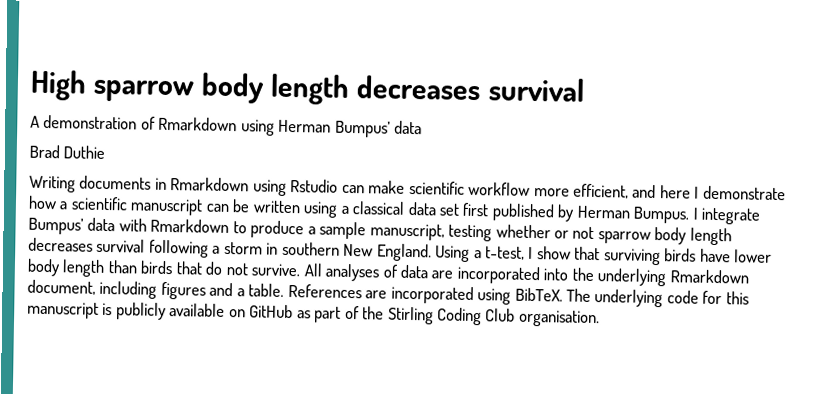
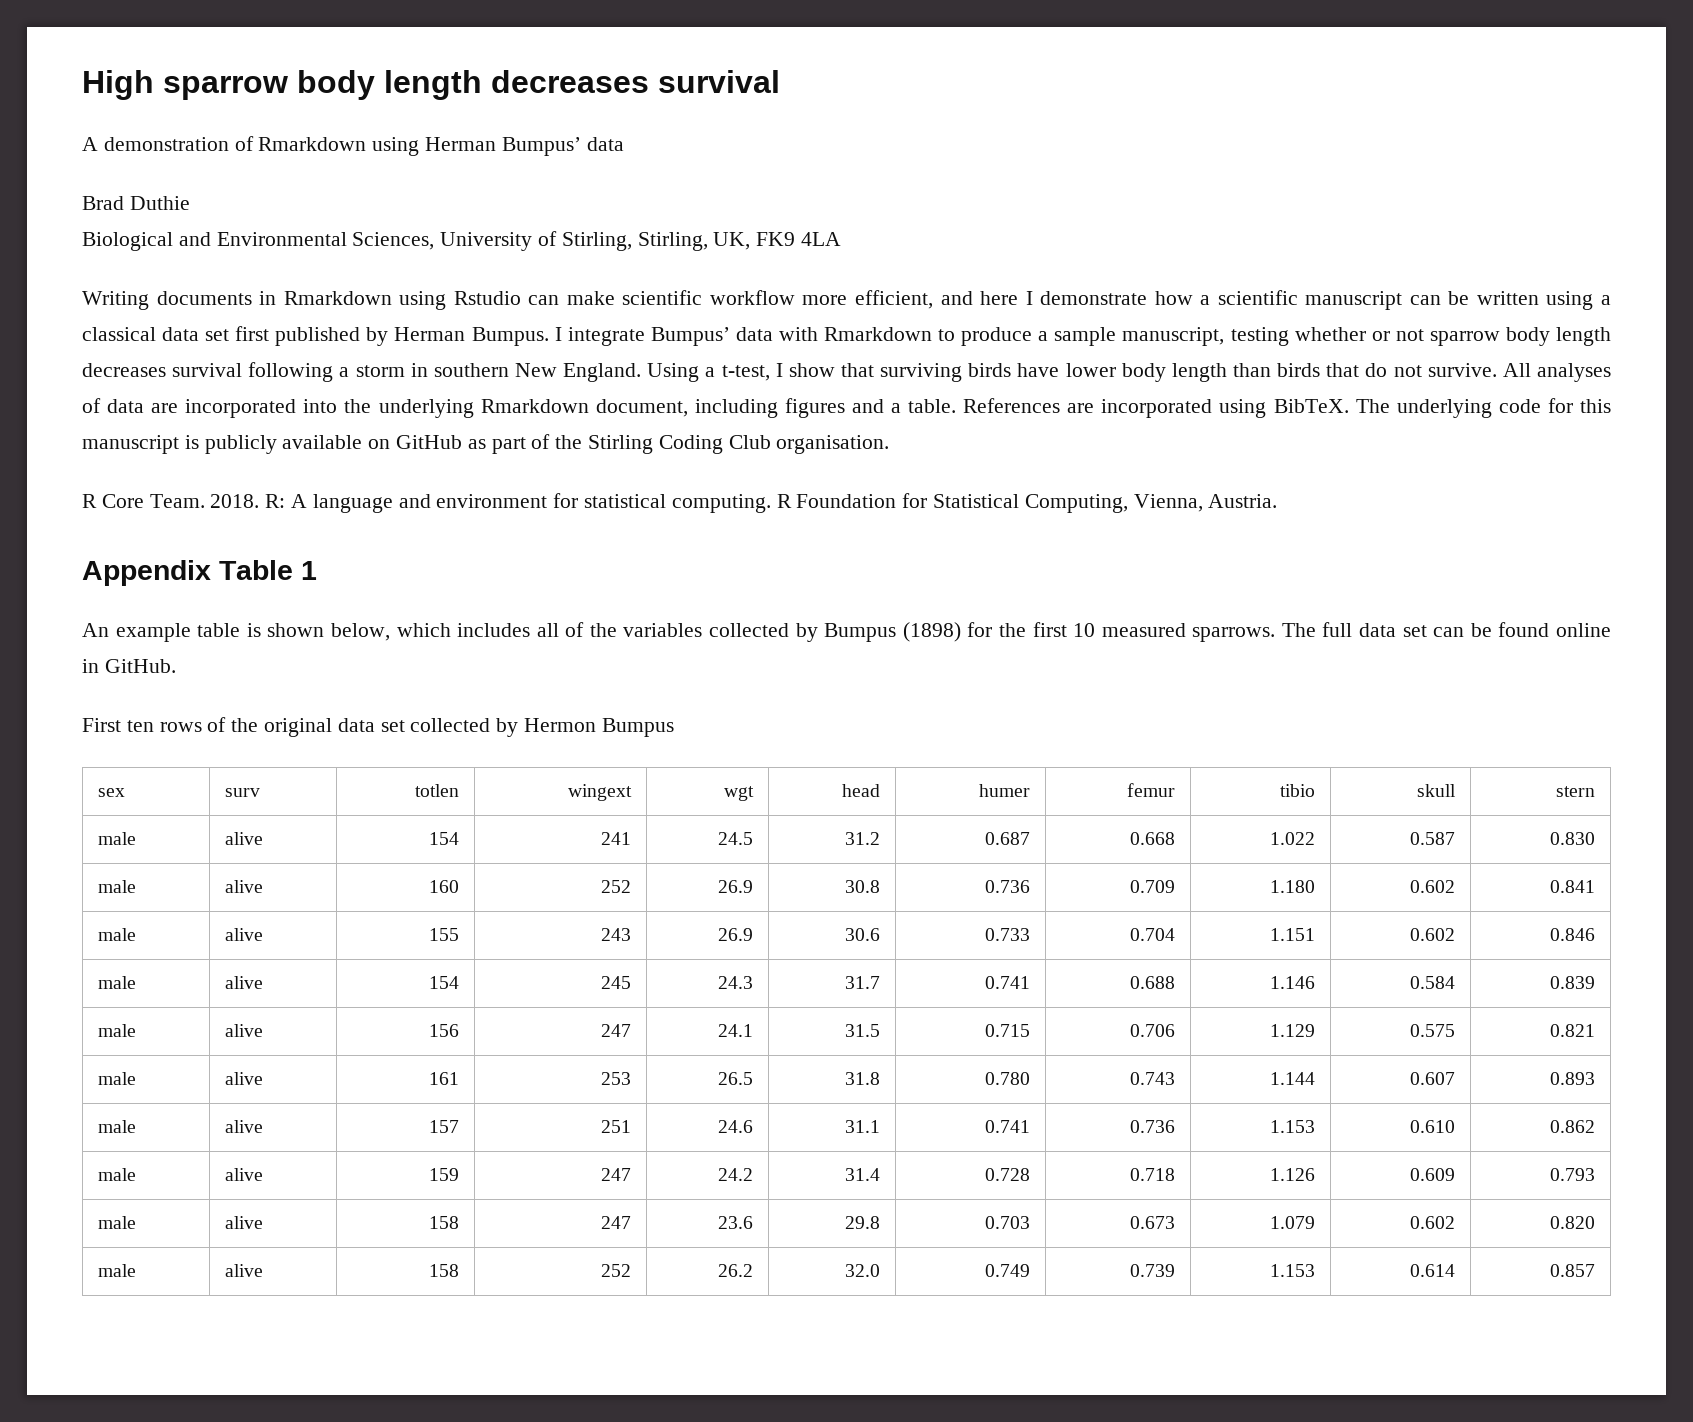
(106, 152) none -> [82,231,842,251] // Biological and Environmental Sciences, University of Stirling, Stirling, UK, FK9 4LA
(600, 318) none -> [82,493,1278,513] [82,560,317,586] [82,622,1611,642] [82,659,176,673] [82,717,674,737] [97,788,125,797] [224,788,260,797] [415,784,460,797] [568,784,633,801] [724,786,755,801] [842,784,881,797] [979,784,1031,797] [1127,783,1176,797] [1280,784,1316,797] [1417,784,1457,797] [1556,786,1596,797] [97,832,136,845] [224,832,263,845] [429,832,460,845] [601,832,632,845] [718,832,754,845] [845,832,881,845] [985,832,1031,845] [1130,832,1176,845] [1270,832,1316,845] [1410,832,1456,845] [1550,832,1596,845] [97,880,136,893] [224,880,263,893] [429,880,460,893] [601,880,632,893] [718,880,754,893] [845,880,881,893] [985,880,1031,893] [1130,880,1176,893] [1270,880,1316,893] [1410,880,1456,893] [1550,880,1596,893] [97,928,136,941] [224,928,263,941] [429,928,460,941] [601,928,632,941] [718,928,754,941] [845,928,881,941] [985,928,1031,941] [1130,928,1176,941] [1270,928,1316,941] [1410,928,1456,941] [1550,928,1596,941] [97,976,136,989] [224,976,263,989] [429,976,460,989] [601,976,632,989] [718,976,754,989] [845,976,881,989] [985,976,1031,989] [1130,976,1176,989] [1270,976,1316,989] [1410,976,1456,989] [1550,976,1596,989] [97,1024,136,1037] [224,1024,263,1037] [429,1024,460,1037] [601,1024,632,1037] [718,1024,754,1037] [845,1024,881,1037] [985,1024,1031,1037] [1130,1024,1176,1037] [1270,1024,1316,1037] [1410,1024,1456,1037] [1550,1024,1596,1037] [97,1072,136,1085] [224,1072,263,1085] [429,1072,460,1085] [601,1072,632,1085] [718,1072,754,1085] [845,1072,881,1085] [985,1072,1031,1085] [1130,1072,1176,1085] [1270,1072,1316,1085] [1410,1072,1456,1085] [1550,1072,1596,1085] [97,1120,136,1133] [224,1120,263,1133] [429,1120,460,1133] [601,1120,632,1133] [718,1120,754,1133] [845,1120,881,1133] [985,1120,1031,1133] [1130,1120,1176,1133] [1270,1120,1316,1133] [1410,1120,1456,1133] [1550,1120,1596,1133] [97,1168,136,1181] [224,1168,263,1181] [429,1168,460,1181] [601,1168,632,1181] [718,1168,754,1181] [845,1168,881,1181] [985,1168,1031,1181] [1130,1168,1176,1181] [1270,1168,1316,1181] [1410,1168,1456,1181] [1550,1168,1596,1181] [97,1216,136,1229] [224,1216,263,1229] [429,1216,460,1229] [601,1216,632,1229] [718,1216,754,1229] [845,1216,881,1229] [985,1216,1031,1229] [1130,1216,1176,1229] [1270,1216,1316,1229] [1410,1216,1456,1229] [1550,1216,1596,1229] [97,1264,136,1277] [224,1264,263,1277] [429,1264,460,1277] [601,1264,632,1277] [718,1264,754,1277] [845,1264,881,1277] [985,1264,1031,1277] [1130,1264,1176,1277] [1270,1264,1316,1277] [1410,1264,1456,1277] [1550,1264,1596,1277] // R Core Team. 2018. R: A language and environment for statistical computing. R Foundation for Statistical Computing, Vienna, Austria. // Appendix Table 1 // An example table is shown below, which includes all of the variables collected by Bumpus (1898) for the first 10 measured sparrows. The full data set can be found online in GitHub. // First ten rows of the original data set collected by Hermon Bumpus // sex | surv | totlen | wingext | wgt | head | humer | femur | tibio | skull | stern // male | alive | 154 | 241 | 24.5 | 31.2 | 0.687 | 0.668 | 1.022 | 0.587 | 0.830 // male | alive | 160 | 252 | 26.9 | 30.8 | 0.736 | 0.709 | 1.180 | 0.602 | 0.841 // male | alive | 155 | 243 | 26.9 | 30.6 | 0.733 | 0.704 | 1.151 | 0.602 | 0.846 // male | alive | 154 | 245 | 24.3 | 31.7 | 0.741 | 0.688 | 1.146 | 0.584 | 0.839 // male | alive | 156 | 247 | 24.1 | 31.5 | 0.715 | 0.706 | 1.129 | 0.575 | 0.821 // male | alive | 161 | 253 | 26.5 | 31.8 | 0.780 | 0.743 | 1.144 | 0.607 | 0.893 // male | alive | 157 | 251 | 24.6 | 31.1 | 0.741 | 0.736 | 1.153 | 0.610 | 0.862 // male | alive | 159 | 247 | 24.2 | 31.4 | 0.728 | 0.718 | 1.126 | 0.609 | 0.793 // male | alive | 158 | 247 | 23.6 | 29.8 | 0.703 | 0.673 | 1.079 | 0.602 | 0.820 // male | alive | 158 | 252 | 26.2 | 32.0 | 0.749 | 0.739 | 1.153 | 0.614 | 0.857

